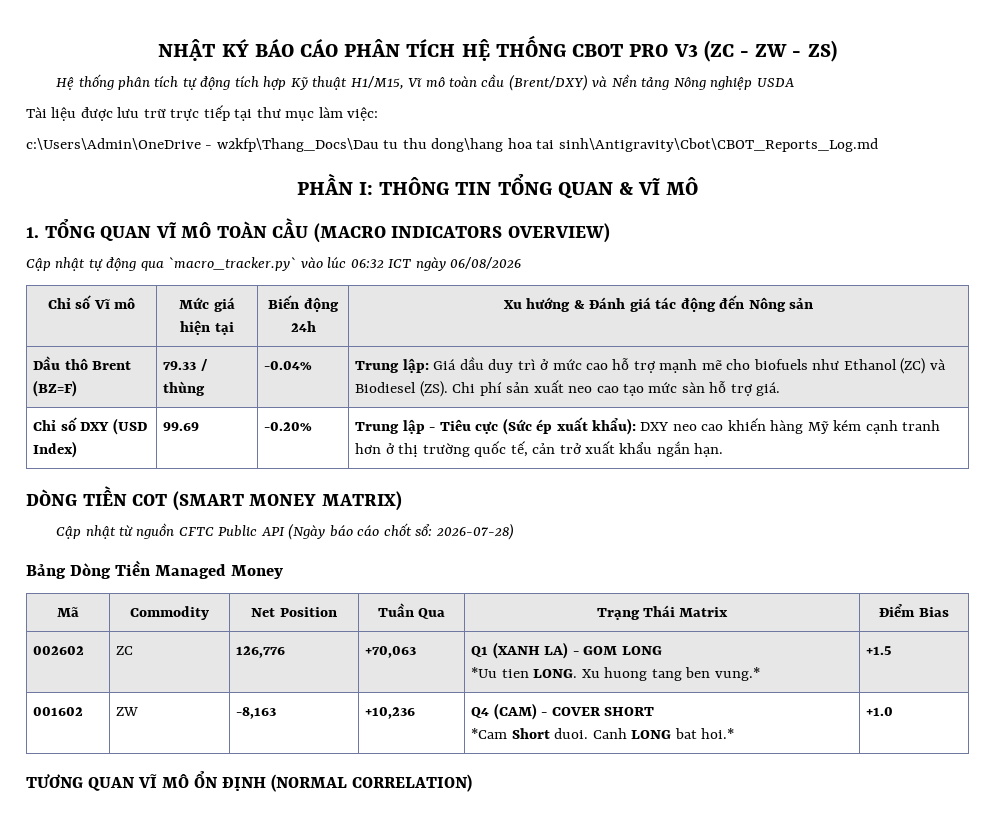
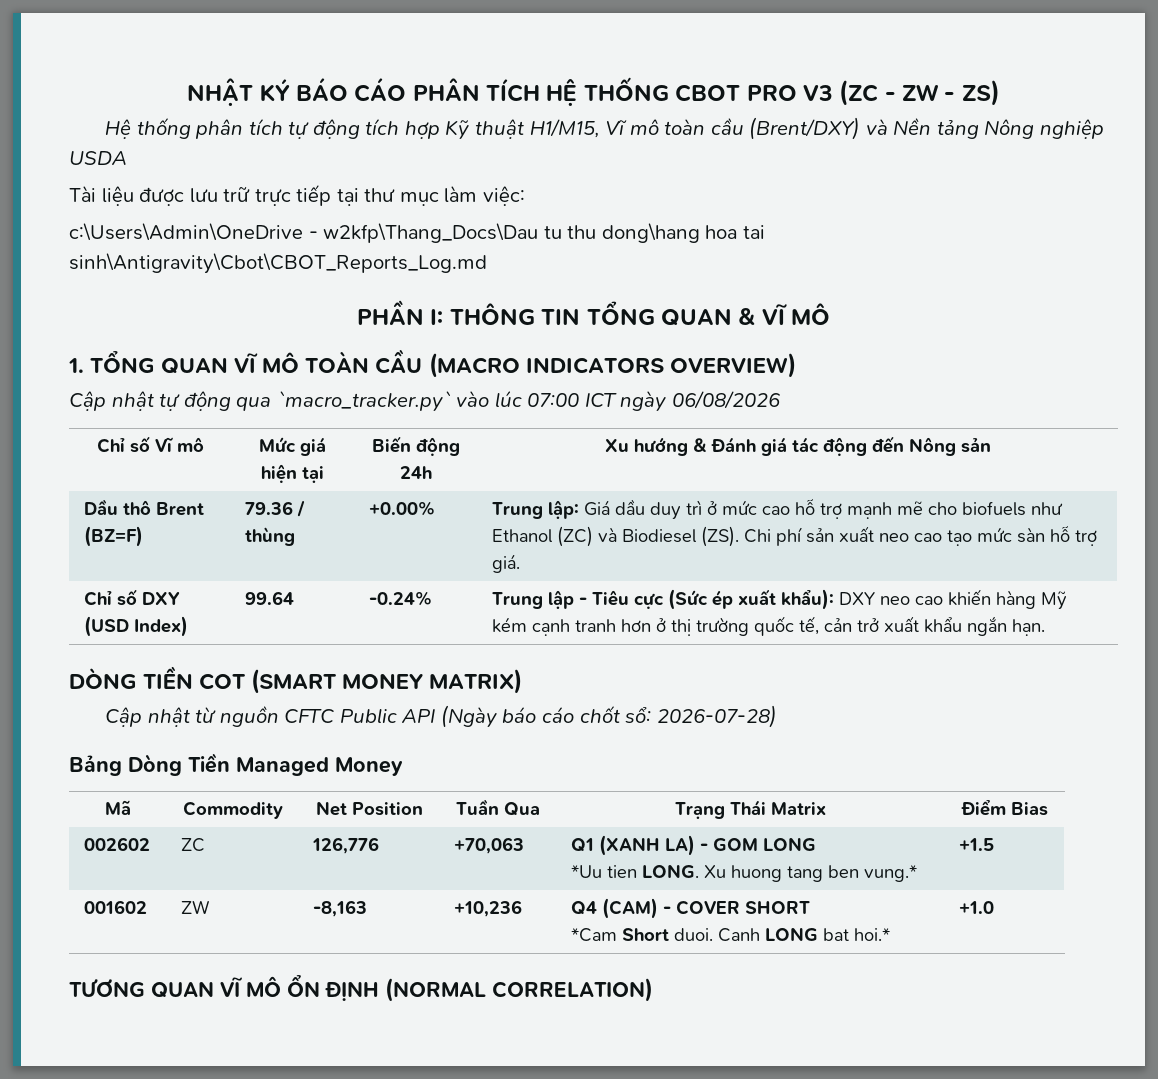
[350,259,384,269] 06:32 -> [527,393,580,407] 07:00
[163,361,197,370] 79.33 -> [245,501,294,515] 79.36
[264,361,313,370] -0.04% -> [369,501,437,516] +0.00%
[163,422,200,431] [264,422,313,431] 99.69 | -0.20% -> [245,591,295,605] [369,591,434,606] 99.64 | -0.24%

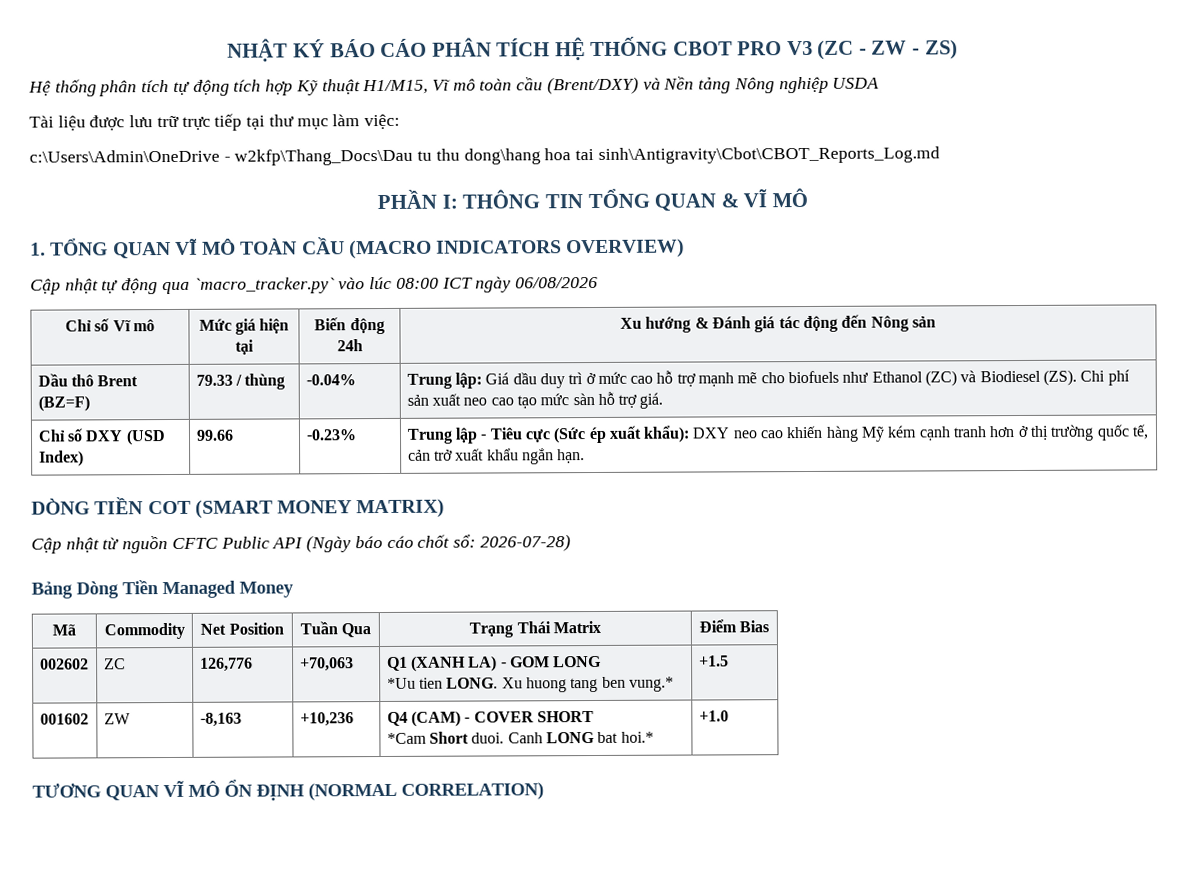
[527,393,580,407] 07:00 -> [395,277,439,289] 08:00
[245,501,294,515] 79.36 -> [195,374,233,386] 79.33
[369,501,437,516] +0.00% -> [305,374,356,386] -0.04%
[245,591,295,605] [369,591,434,606] 99.64 | -0.24% -> [195,429,234,441] [305,429,357,441] 99.66 | -0.23%

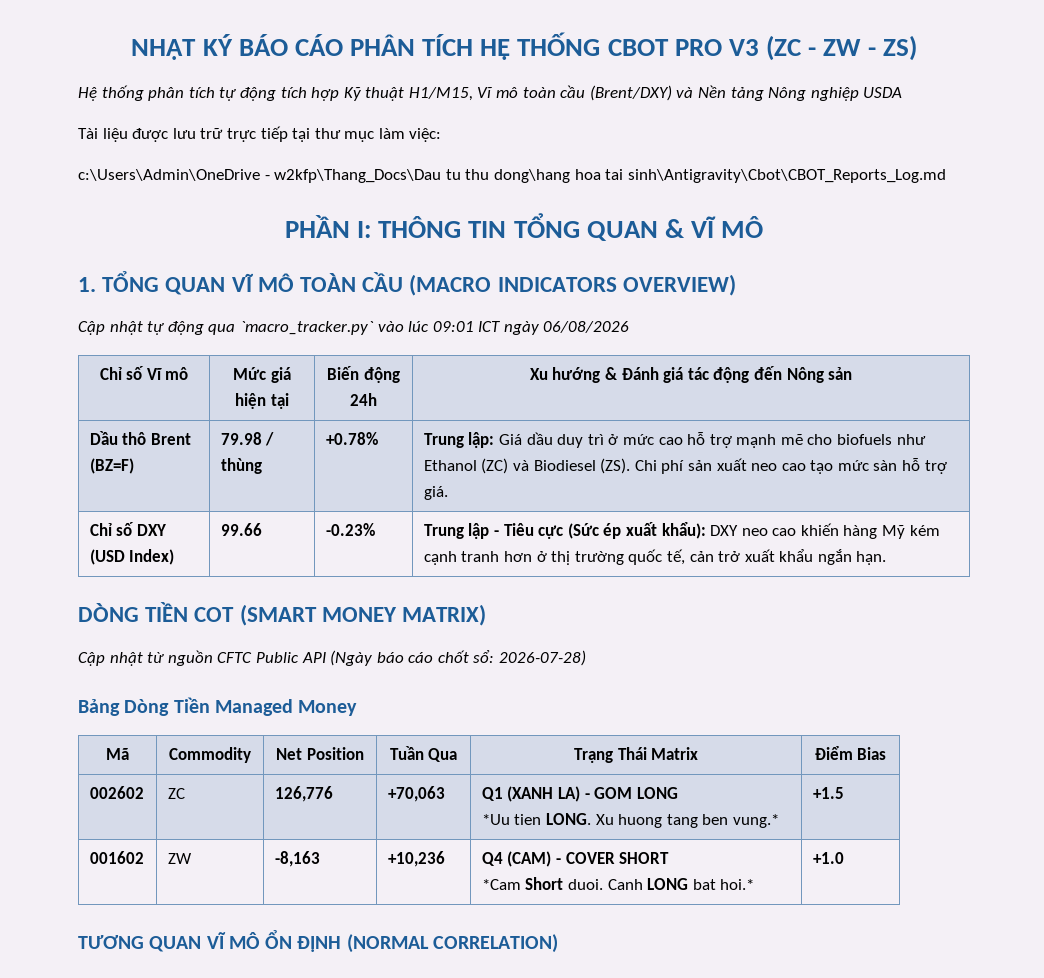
[395,277,439,289] 08:00 -> [432,321,474,332] 09:01
[195,374,233,386] 79.33 -> [220,432,262,445] 79.98
[305,374,356,386] -0.04% -> [325,432,378,445] +0.78%

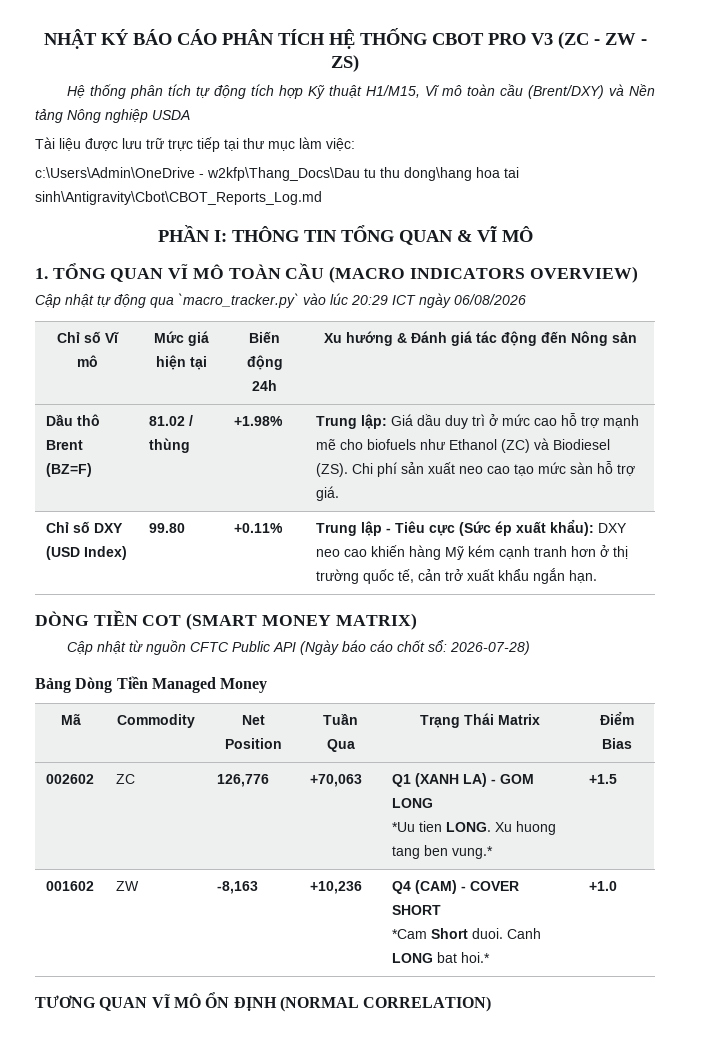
[432,321,474,332] 09:01 -> [351,295,388,305] 20:29
[220,432,262,445] 79.98 -> [148,416,185,426] 81.02
[325,432,378,445] +0.78% -> [233,416,283,426] +1.98%
[220,523,262,536] [325,523,375,536] 99.66 | -0.23% -> [148,523,185,533] [233,523,283,533] 99.80 | +0.11%

